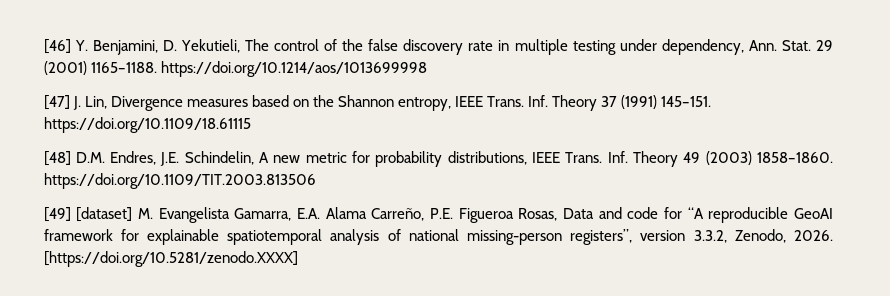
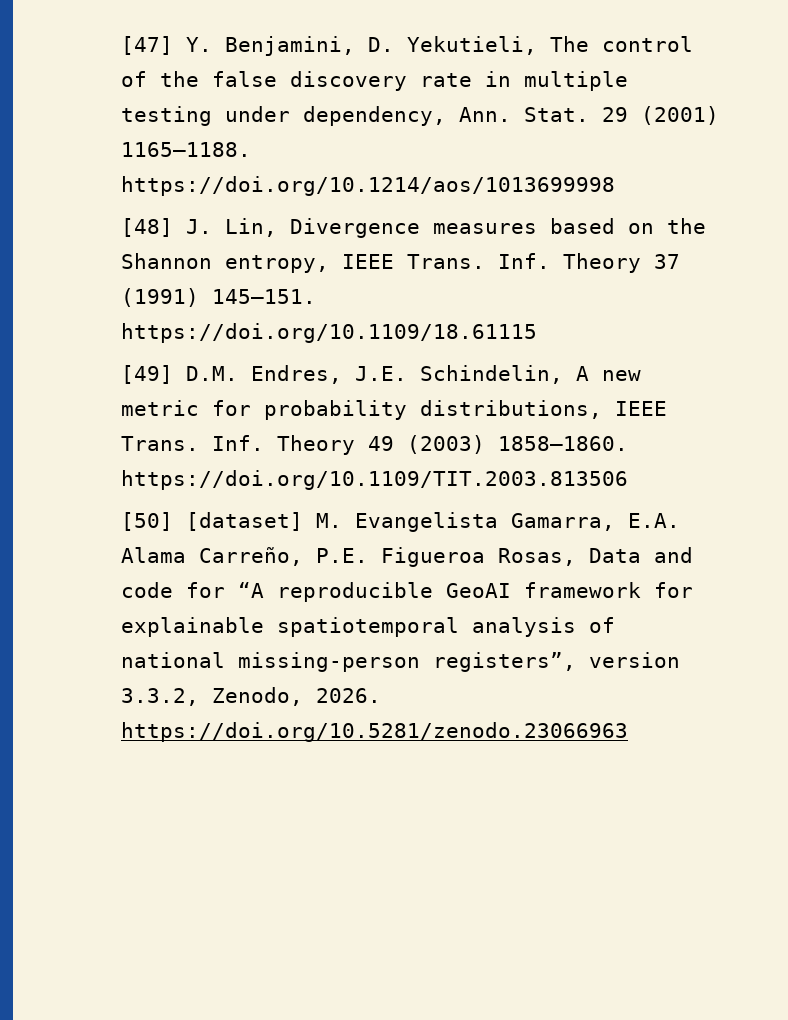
[43,39,71,54] [46] -> [120,36,173,55] [47]
[43,95,70,110] [47] -> [120,218,173,237] [48]
[43,151,71,166] [48] -> [120,365,173,384] [49]
[43,207,71,222] [49] -> [120,512,173,531] [50]
[43,251,298,267] [https://doi.org/10.5281/zenodo.XXXX] -> [120,722,628,742] https://doi.org/10.5281/zenodo.23066963

